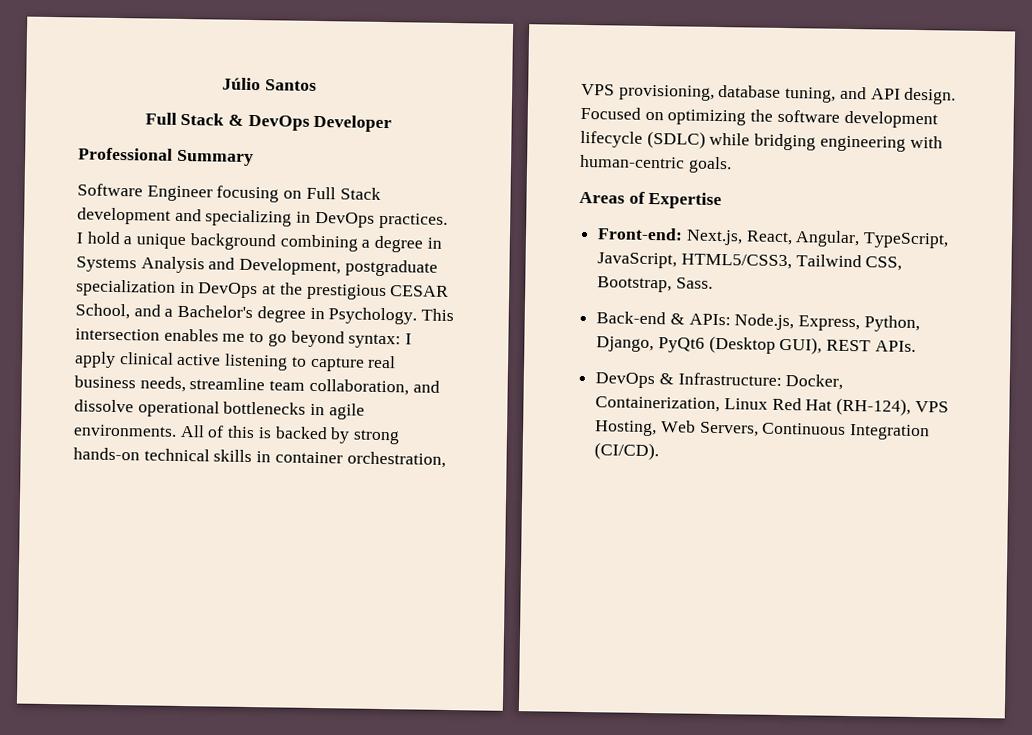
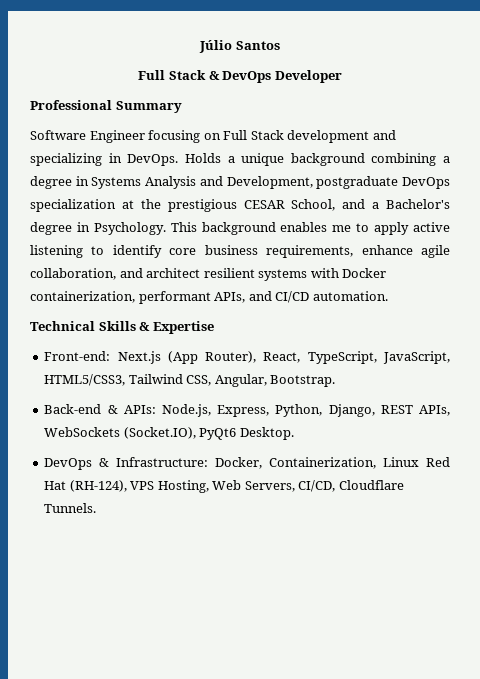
[314,211,448,229] [76,231,120,245] DevOps practices. I hold -> [127,153,221,166] DevOps. Holds
[76,279,259,299] specialization in DevOps -> [402,177,450,189] [30,199,116,212] DevOps specialization
[75,328,160,341] intersection -> [201,222,276,235] background
[267,330,413,349] [74,351,397,372] [74,375,440,396] [74,399,365,420] [73,424,401,445] [73,447,446,468] [581,83,957,105] [580,106,938,129] [580,130,943,152] [580,154,732,174] [579,191,723,210] [597,227,861,248] go beyond syntax: I apply clinical active listening to capture real business needs, streamline team collaboration, and dissolve operational bottlenecks in agile environments. All of this is backed by strong hands-on technical skills in container orchestration, VPS provisioning, database tuning, and API design. Focused on optimizing the software development lifecycle (SDLC) while bridging engineering with human-centric goals. // Areas of Expertise // Front-end: Next.js, React, Angular, -> [374,222,451,235] [30,245,451,258] [30,268,387,281] [30,291,388,304] [30,321,214,334] [44,351,301,364] apply active listening to identify core business requirements, enhance agile collaboration, and architect resilient systems with Docker containerization, performant APIs, and CI/CD automation. // Technical Skills & Expertise // Front-end: Next.js (App Router), React,
[597,276,713,293] Bootstrap, Sass. -> [214,374,336,387] Angular, Bootstrap.
[657,335,916,355] PyQt6 (Desktop GUI), REST APIs. -> [380,405,450,416] [44,427,294,440] REST APIs, WebSockets (Socket.IO), PyQt6 Desktop.
[762,422,931,441] [594,442,660,461] Continuous Integration (CI/CD). -> [298,480,404,492] [44,503,97,513] CI/CD, Cloudflare Tunnels.

